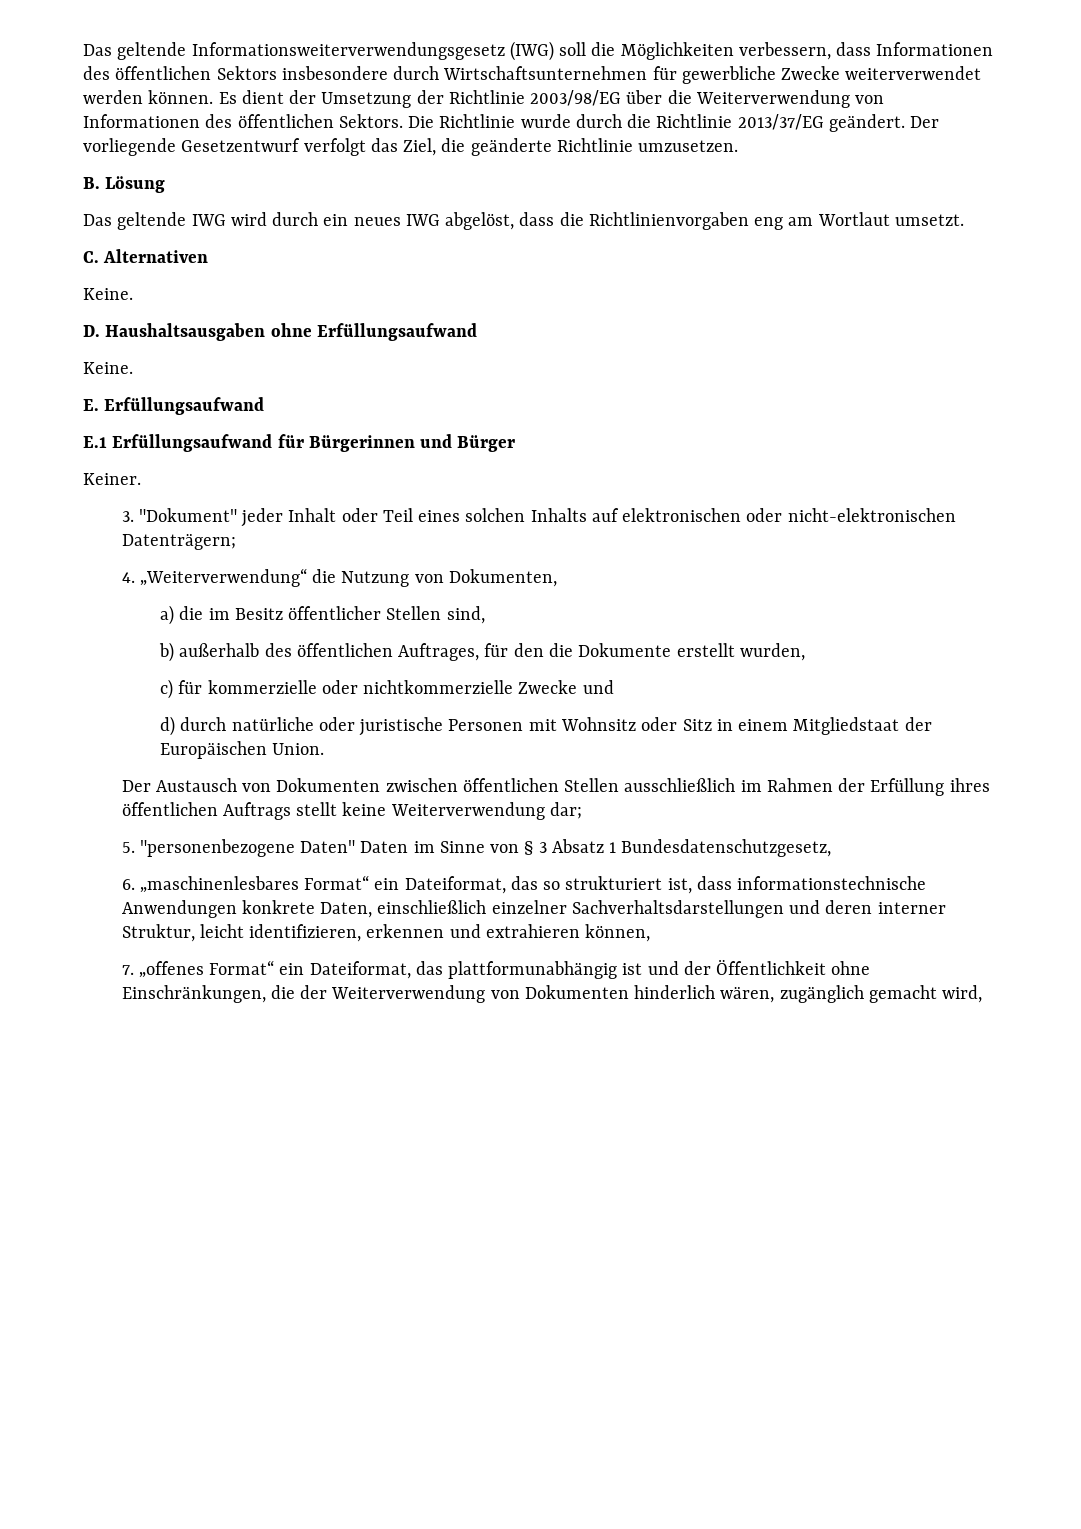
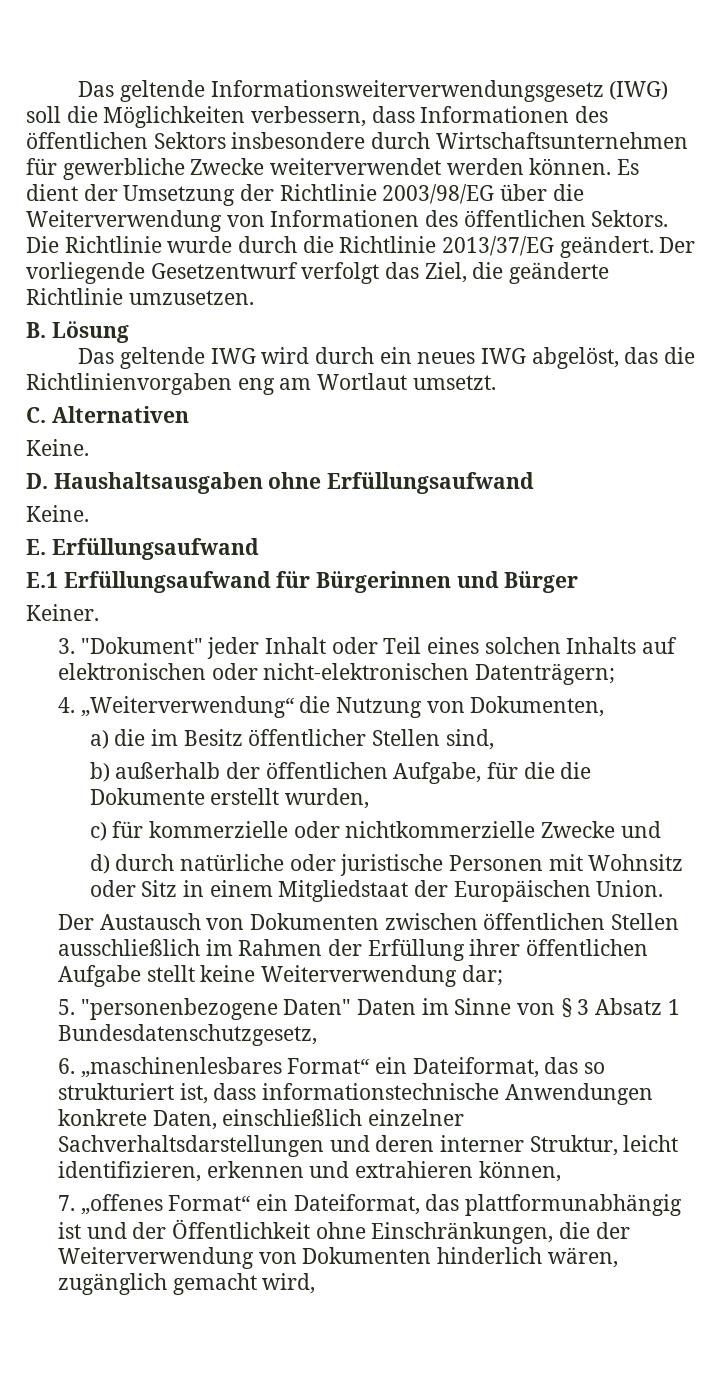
[519,212,555,226] dass -> [624,347,659,364] das
[264,643,544,661] des öffentlichen Auftrages, für den -> [226,762,555,784] der öffentlichen Aufgabe, für die
[949,778,990,792] [121,802,291,820] ihres öffentlichen Auftrags -> [469,939,648,956] [57,965,141,987] ihrer öffentlichen Aufgabe

